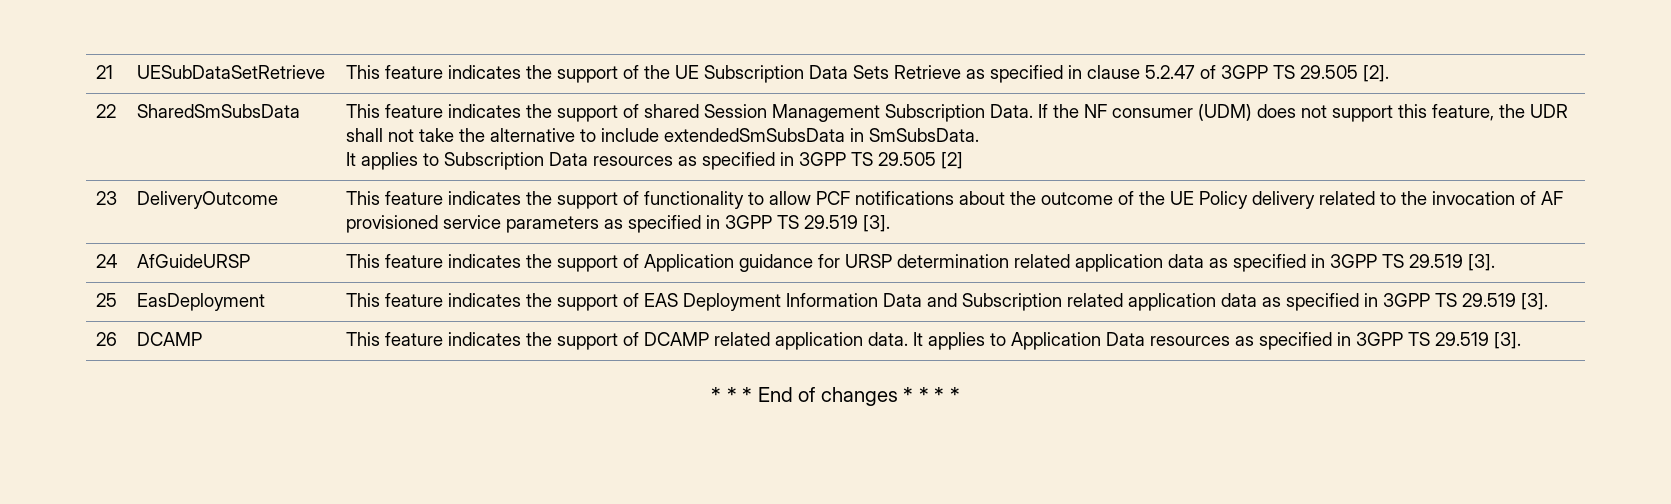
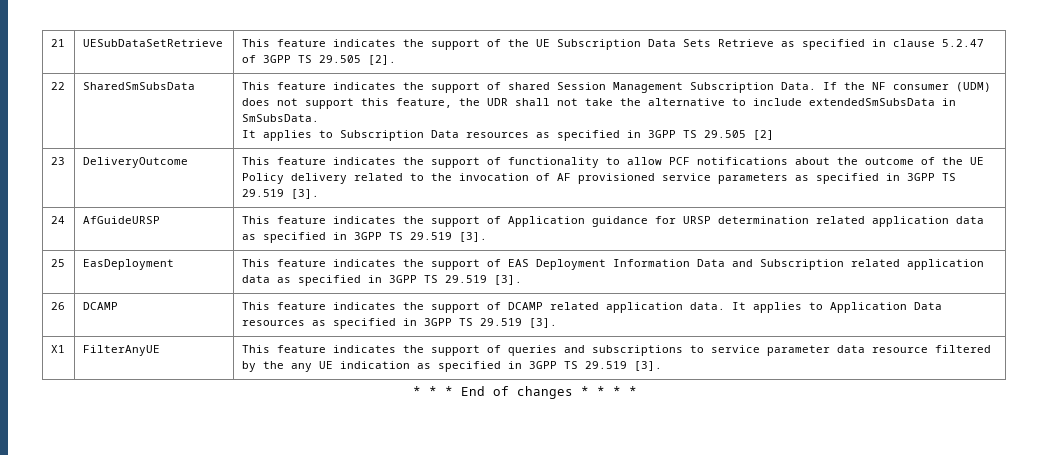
(1521, 340) none -> [50,345,65,353] [82,345,160,356] [241,345,991,356] [241,361,662,372] // X1 | FilterAnyUE | This feature indicates the support of queries and subscriptions to service parameter data resource filtered by the any UE indication as specified in 3GPP TS 29.519 [3].

